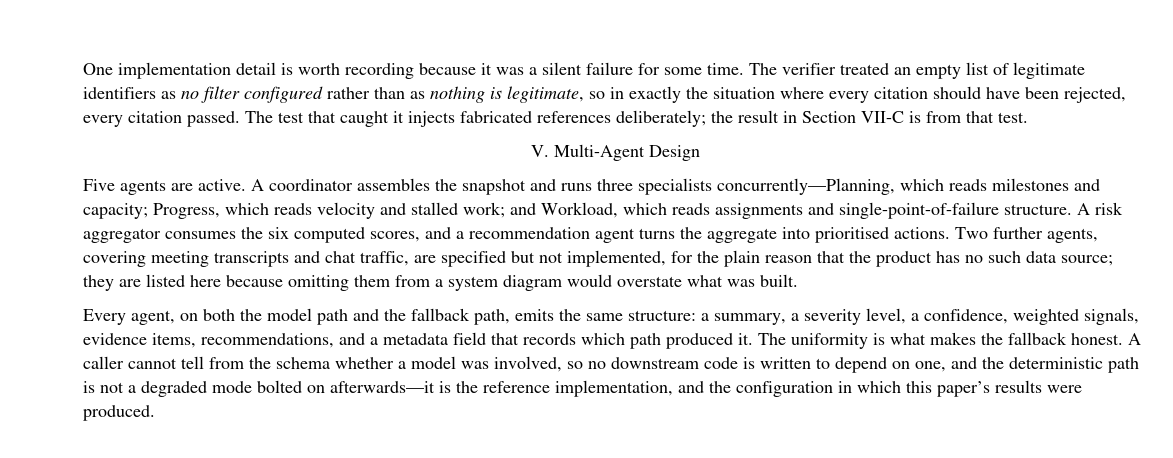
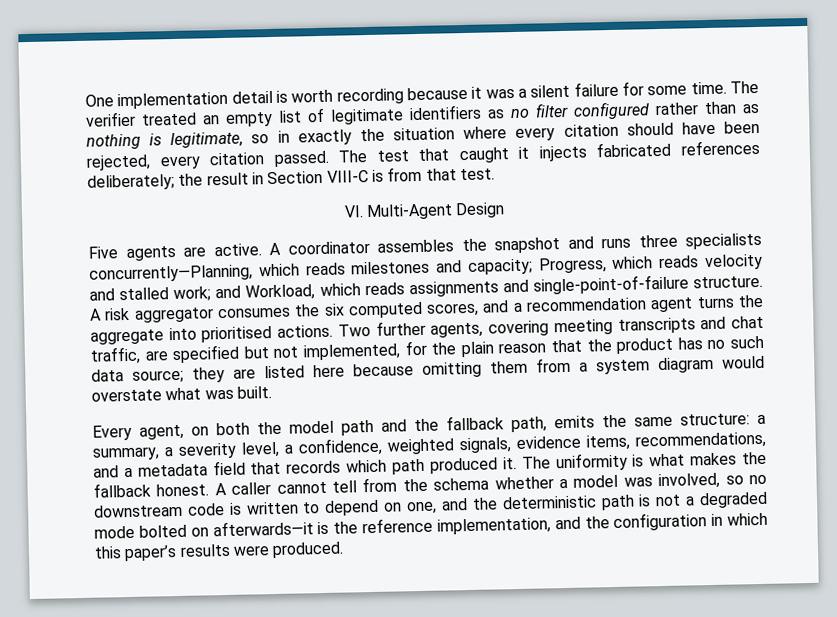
[861,111,904,123] VII-C -> [326,170,369,183] VIII-C
[531,145,549,157] V. -> [343,205,364,218] VI.

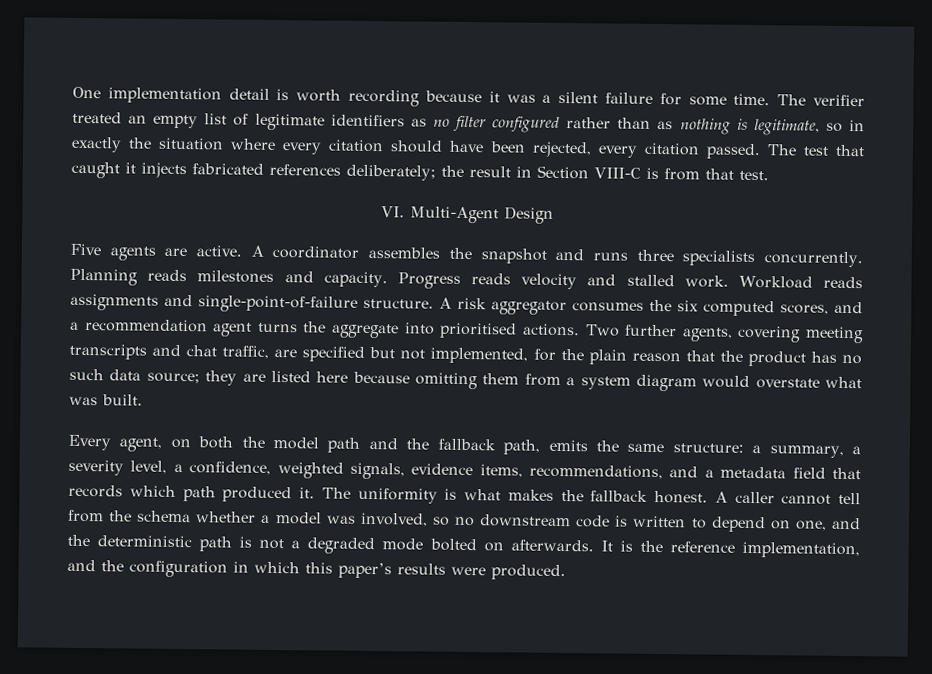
[89,263,300,283] concurrently—Planning, which -> [764,251,864,268] [70,268,138,286] concurrently. Planning
[467,256,654,275] capacity; Progress, which -> [323,271,461,289] capacity. Progress
[173,283,361,302] work; and Workload, which -> [684,275,813,289] work. Workload
[212,520,314,537] afterwards—it -> [510,539,613,552] afterwards. It

